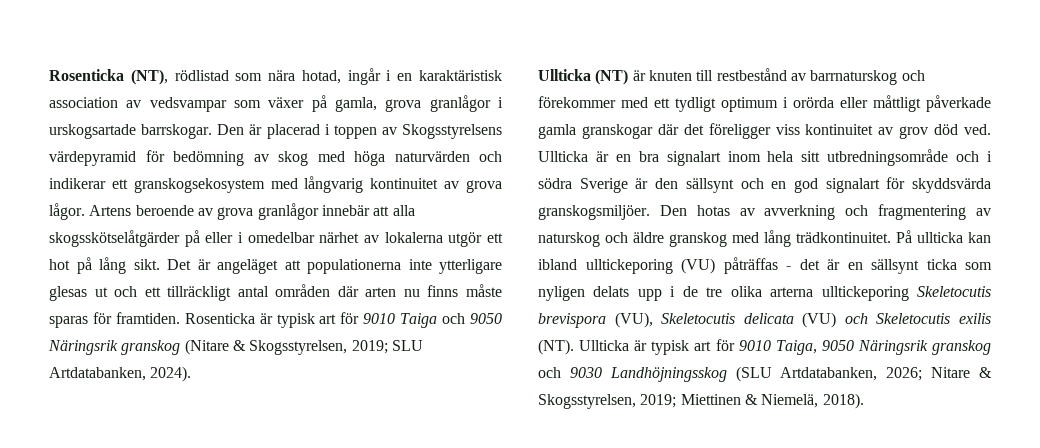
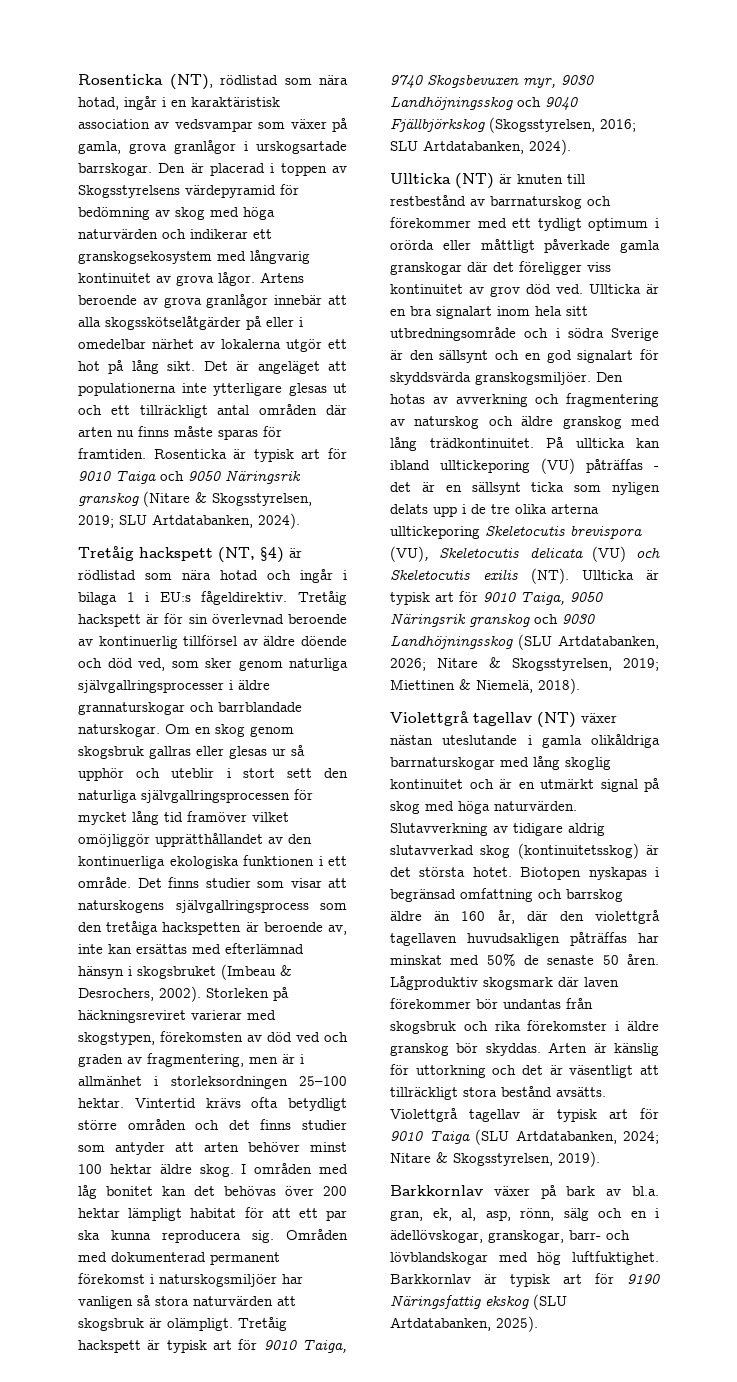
(192, 374) none -> [78,546,302,563] [78,569,347,583] [78,591,347,605] [78,613,347,627] [78,635,347,649] [78,658,348,671] [78,680,270,693] [78,702,302,715] [78,724,294,737] [78,745,305,759] [78,768,348,781] [78,789,313,803] [78,811,289,825] [78,833,312,847] [78,855,347,869] [78,877,347,888] [78,900,347,913] [78,921,347,935] [78,943,304,954] [78,964,292,980] [78,986,289,1002] [78,1010,276,1023] [78,1031,348,1045] [78,1053,304,1067] [78,1076,347,1089] [78,1097,347,1111] [78,1119,347,1130] [78,1142,347,1155] [78,1163,348,1177] [78,1185,347,1199] [78,1207,347,1221] [78,1229,348,1243] [78,1252,280,1265] [78,1273,303,1287] [78,1295,296,1309] [78,1317,287,1331] [78,1339,347,1353] [390,74,594,88] [390,96,578,110] [390,117,636,133] [390,139,571,155] // Tretåig hackspett (NT, §4) är rödlistad som nära hotad och ingår i bilaga 1 i EU:s fågeldirektiv. Tretåig hackspett är för sin överlevnad beroende av kontinuerlig tillförsel av äldre döende och död ved, som sker genom naturliga självgallringsprocesser i äldre grannaturskogar och barrblandade naturskogar. Om en skog genom skogsbruk gallras eller glesas ur så upphör och uteblir i stort sett den naturliga självgallringsprocessen för mycket lång tid framöver vilket omöjliggör upprätthållandet av den kontinuerliga ekologiska funktionen i ett område. Det finns studier som visar att naturskogens självgallringsprocess som den tretåiga hackspetten är beroende av, inte kan ersättas med efterlämnad hänsyn i skogsbruket (Imbeau & Desrochers, 2002). Storleken på häckningsreviret varierar med skogstypen, förekomsten av död ved och graden av fragmentering, men är i allmänhet i storleksordningen 25–100 hektar. Vintertid krävs ofta betydligt större områden och det finns studier som antyder att arten behöver minst 100 hektar äldre skog. I områden med låg bonitet kan det behövas över 200 hektar lämpligt habitat för att ett par ska kunna reproducera sig. Områden med dokumenterad permanent förekomst i naturskogsmiljöer har vanligen så stora naturvärden att skogsbruk är olämpligt. Tretåig hackspett är typisk art för 9010 Taiga, 9740 Skogsbevuxen myr, 9030 Landhöjningsskog och 9040 Fjällbjörkskog (Skogsstyrelsen, 2016; SLU Artdatabanken, 2024).
(864, 401) none -> [390,711,617,728] [390,734,660,748] [390,756,611,770] [390,778,660,792] [390,801,577,814] [390,823,605,836] [390,843,659,859] [390,867,659,880] [390,888,623,902] [390,910,660,924] [390,932,659,946] [390,953,659,966] [390,976,619,990] [390,998,593,1009] [390,1020,659,1034] [390,1042,659,1056] [390,1064,659,1078] [390,1086,606,1100] [390,1108,659,1122] [390,1129,659,1145] [390,1151,600,1167] [390,1185,659,1199] [390,1208,659,1221] [390,1230,630,1243] [390,1251,659,1265] [390,1273,660,1287] [390,1294,567,1310] [390,1316,538,1332] // Violettgrå tagellav (NT) växer nästan uteslutande i gamla olikåldriga barrnaturskogar med lång skoglig kontinuitet och är en utmärkt signal på skog med höga naturvärden. Slutavverkning av tidigare aldrig slutavverkad skog (kontinuitetsskog) är det största hotet. Biotopen nyskapas i begränsad omfattning och barrskog äldre än 160 år, där den violettgrå tagellaven huvudsakligen påträffas har minskat med 50% de senaste 50 åren. Lågproduktiv skogsmark där laven förekommer bör undantas från skogsbruk och rika förekomster i äldre granskog bör skyddas. Arten är känslig för uttorkning och det är väsentligt att tillräckligt stora bestånd avsätts. Violettgrå tagellav är typisk art för 9010 Taiga (SLU Artdatabanken, 2024; Nitare & Skogsstyrelsen, 2019). // Barkkornlav växer på bark av bl.a. gran, ek, al, asp, rönn, sälg och en i ädellövskogar, granskogar, barr- och lövblandskogar med hög luftfuktighet. Barkkornlav är typisk art för 9190 Näringsfattig ekskog (SLU Artdatabanken, 2025).

